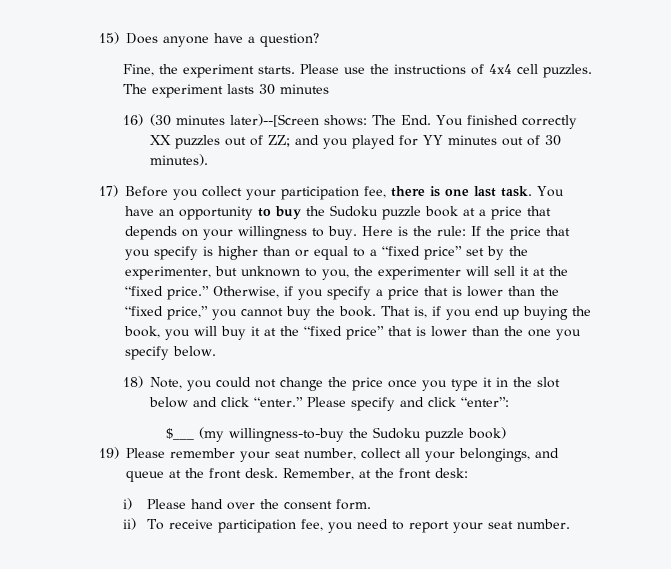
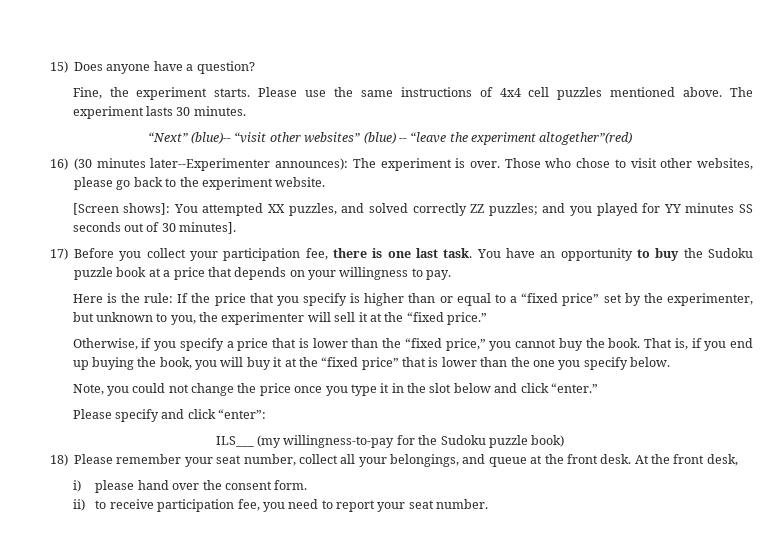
(390, 69) none -> [360,90,393,97] same
[543,64,593,78] puzzles. -> [557,87,723,100] puzzles mentioned above.
[280,84,330,94] [123,114,578,129] [150,135,291,149] minutes // 16) (30 minutes later)--[Screen shows: The End. You finished correctly XX puzzles out of ZZ; -> [193,106,246,116] [147,132,633,145] [49,158,754,171] [74,177,326,190] [72,203,538,216] minutes. // “Next” (blue)-- “visit other websites” (blue) -- “leave the experiment altogether”(red) // 16) (30 minutes later--Experimenter announces): The experiment is over. Those who chose to visit other websites, please go back to the experiment website. // [Screen shows]: You attempted XX puzzles, and solved correctly ZZ puzzles;
(498, 140) none -> [738,204,753,213] [72,222,121,232] SS seconds
[150,154,209,166] minutes). -> [179,222,237,234] minutes].
[328,226,358,240] buy. -> [426,270,452,280] pay. //
(210, 293) none -> (488, 318) //
[123,376,144,388] 18) -> (671, 362) none
(304, 402) none -> (598, 388) //
[165,427,344,442] $___ (my willingness-to-buy -> [215,435,415,448] ILS___ (my willingness-to-pay for
[99,447,120,459] 19) -> [49,454,68,466] 18)
[283,468,469,480] Remember, at the front desk: -> [634,454,738,466] At the front desk,
[147,499,187,509] Please -> [95,480,135,493] please
[147,519,165,530] To -> [95,500,107,509] to

